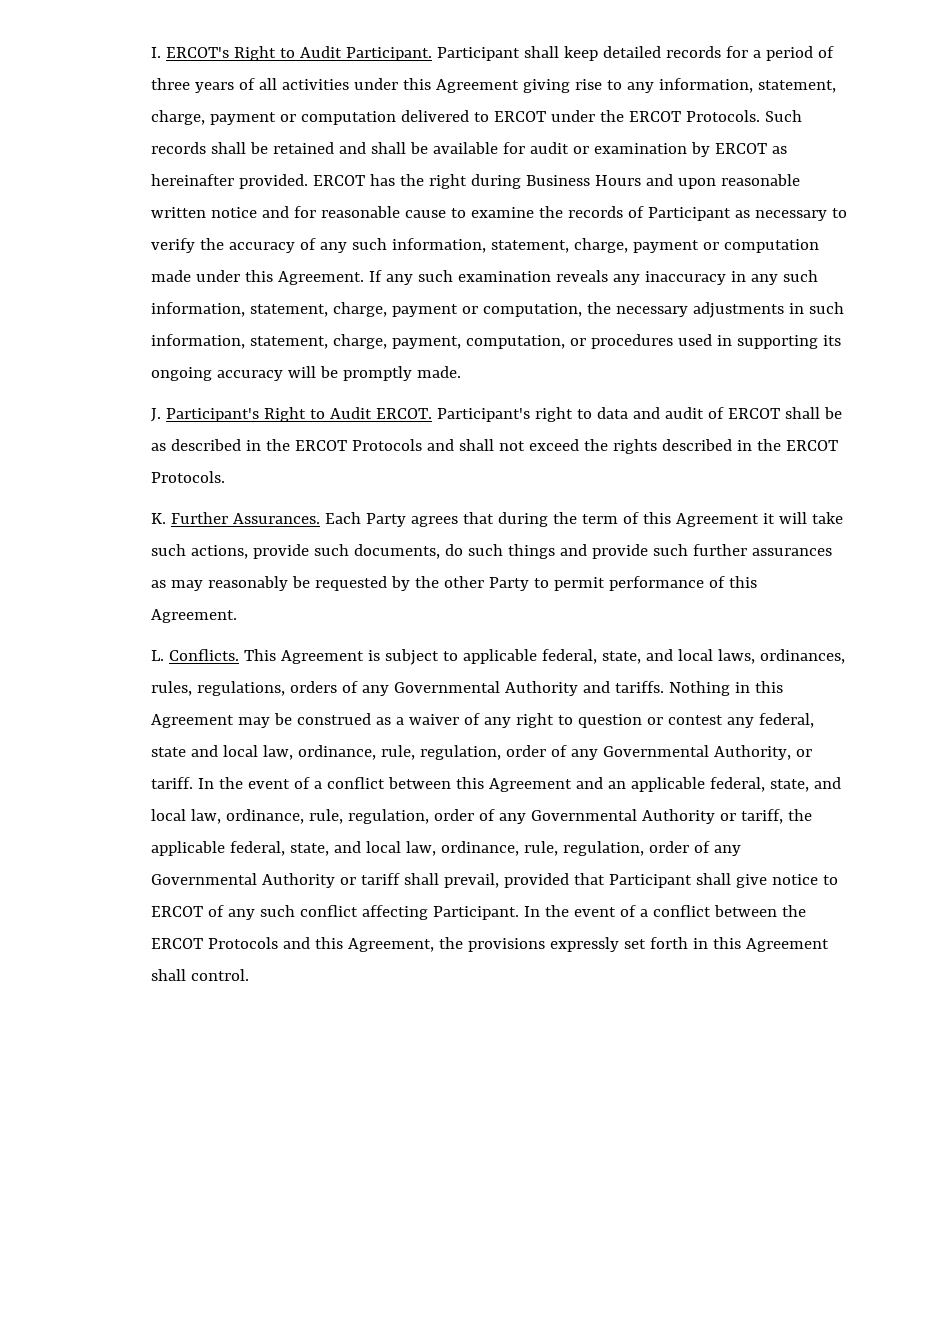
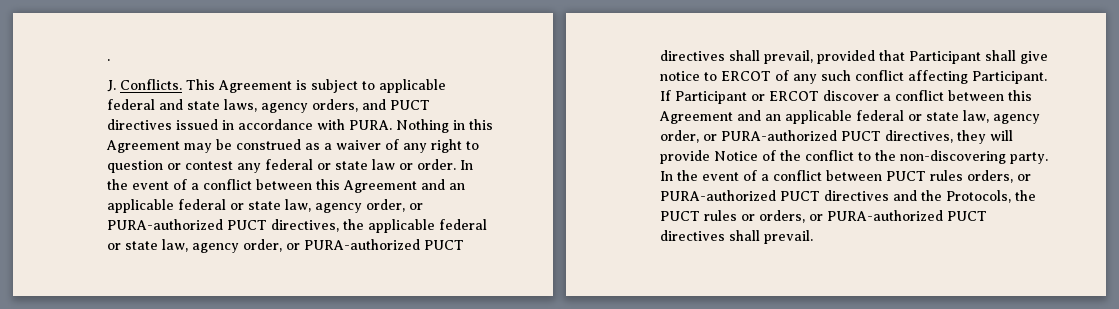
[151,46,835,61] [151,78,837,93] [151,110,803,125] [151,142,788,157] [151,174,801,189] [151,206,848,221] [151,238,820,253] [151,270,819,285] [151,302,845,318] [151,334,842,349] [151,366,462,381] [151,407,843,422] [151,439,839,454] [151,471,226,483] [151,512,844,527] [151,544,833,559] [151,576,758,591] [151,609,238,623] [151,650,165,661] I. ERCOT's Right to Audit Participant. Participant shall keep detailed records for a period of three years of all activities under this Agreement giving rise to any information, statement, charge, payment or computation delivered to ERCOT under the ERCOT Protocols. Such records shall be retained and shall be available for audit or examination by ERCOT as hereinafter provided. ERCOT has the right during Business Hours and upon reasonable written notice and for reasonable cause to examine the records of Participant as necessary to verify the accuracy of any such information, statement, charge, payment or computation made under this Agreement. If any such examination reveals any inaccuracy in any such information, statement, charge, payment or computation, the necessary adjustments in such information, statement, charge, payment, computation, or procedures used in supporting its ongoing accuracy will be promptly made. // J. Participant's Right to Audit ERCOT. Participant's right to data and audit of ERCOT shall be as described in the ERCOT Protocols and shall not exceed the rights described in the ERCOT Protocols. // K. Further Assurances. Each Party agrees that during the term of this Agreement it will take such actions, provide such documents, do such things and provide such further assurances as may reasonably be requested by the other Party to permit performance of this Agreement. // L. -> [106,59,110,61] [106,80,116,92] . // J.
[542,649,846,664] [151,681,665,696] federal, state, and local laws, ordinances, rules, regulations, orders of any Governmental Authority and tariffs. -> [106,99,430,113] [106,119,392,130] federal and state laws, agency orders, and PUCT directives issued in accordance with PURA.
[759,713,815,728] [151,745,813,760] [151,777,194,789] federal, state and local law, ordinance, rule, regulation, order of any Governmental Authority, or tariff. -> [264,159,456,170] federal or state law or order.
[710,777,842,792] [151,809,813,824] [151,841,742,856] [151,873,401,888] federal, state, and local law, ordinance, rule, regulation, order of any Governmental Authority or tariff, the applicable federal, state, and local law, ordinance, rule, regulation, order of any Governmental Authority or tariff -> [177,199,423,213] [106,219,487,233] [106,239,464,253] [659,50,725,61] federal or state law, agency order, or PURA-authorized PUCT directives, the applicable federal or state law, agency order, or PURA-authorized PUCT directives
[524,905,807,917] [151,937,830,952] [151,969,250,981] In the event of a conflict between the ERCOT Protocols and this Agreement, the provisions expressly set forth in this Agreement shall control. -> [659,90,1032,104] [658,110,1040,124] [659,130,1013,144] [659,150,1048,164] [659,170,1031,183] [659,190,1036,203] [659,210,987,223] [659,230,813,244] If Participant or ERCOT discover a conflict between this Agreement and an applicable federal or state law, agency order, or PURA-authorized PUCT directives, they will provide Notice of the conflict to the non-discovering party. In the event of a conflict between PUCT rules orders, or PURA-authorized PUCT directives and the Protocols, the PUCT rules or orders, or PURA-authorized PUCT directives shall prevail.

